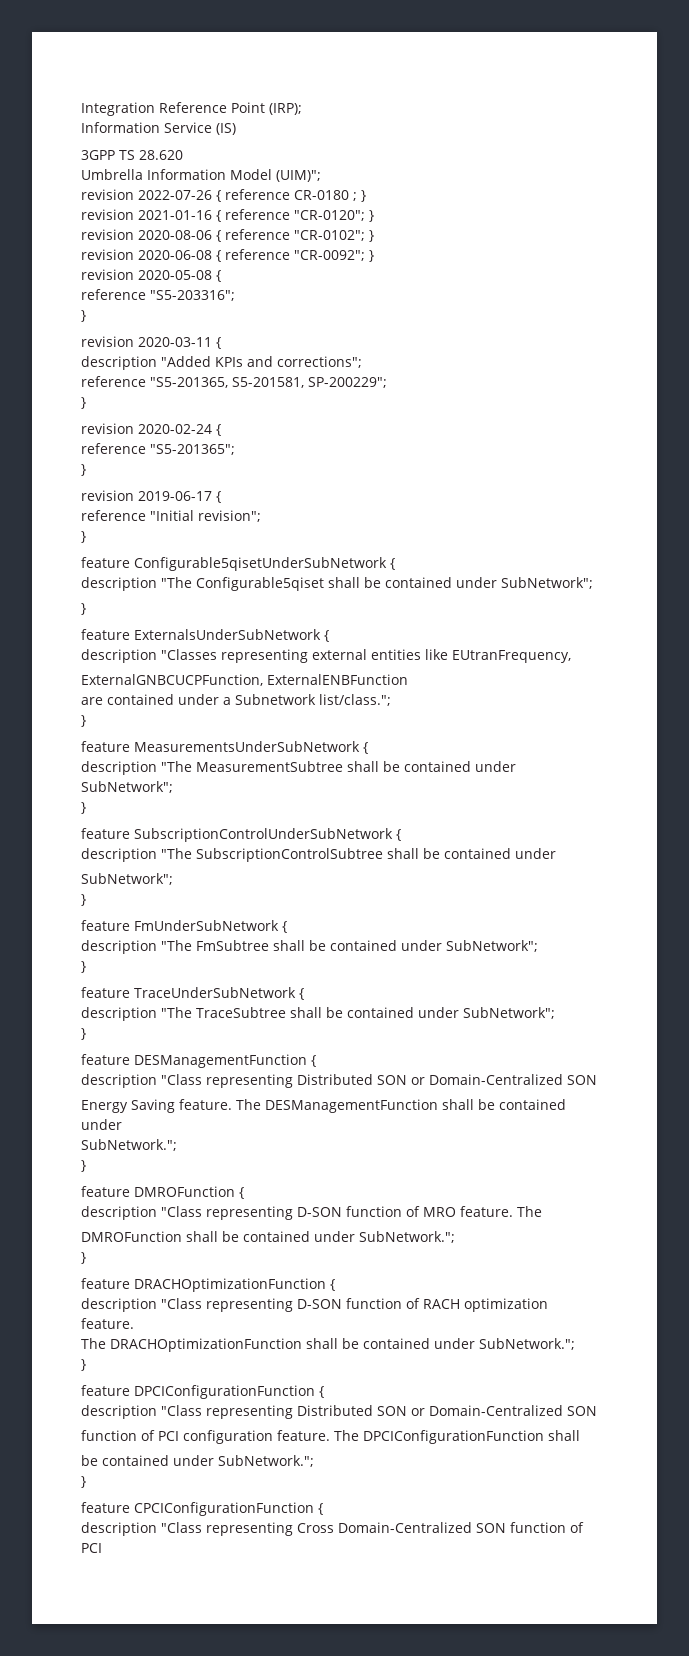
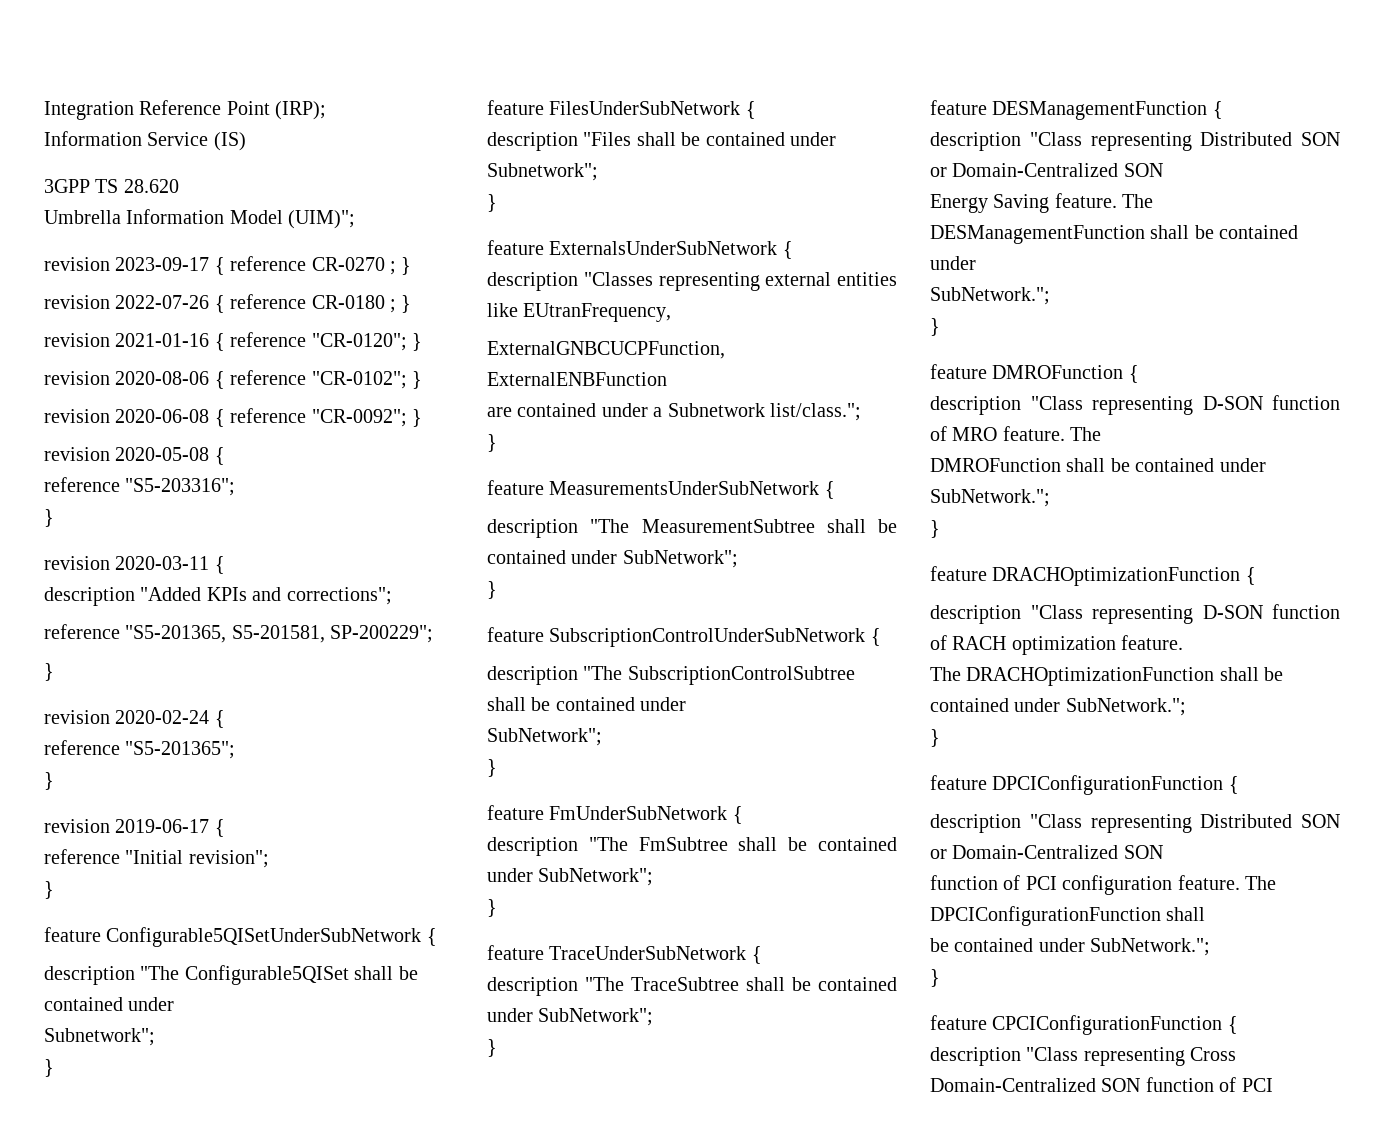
(321, 176) none -> [44,256,412,275] // revision 2023-09-17 { reference CR-0270 ; }
[134,557,395,571] [81,577,593,591] Configurable5qisetUnderSubNetwork { // description "The Configurable5qiset shall be contained under SubNetwork"; -> [106,927,437,947] [44,965,418,985] [44,997,175,1011] [44,1028,155,1046] [44,1059,54,1077] [487,100,756,119] [487,132,836,151] [487,163,598,181] Configurable5QISetUnderSubNetwork { // description "The Configurable5QISet shall be contained under // Subnetwork"; // } // feature FilesUnderSubNetwork { // description "Files shall be contained under Subnetwork";

